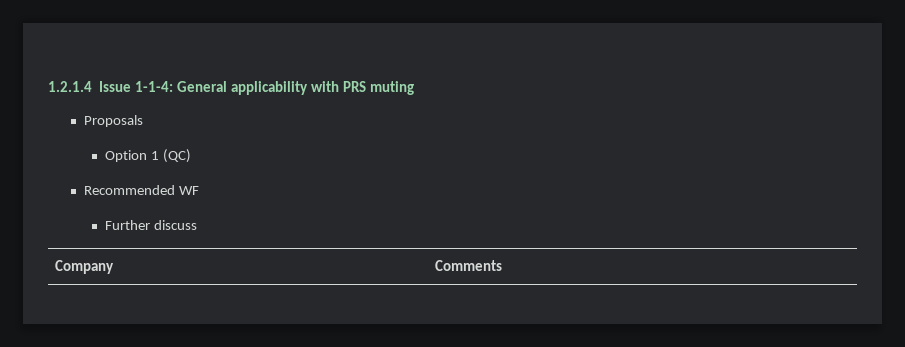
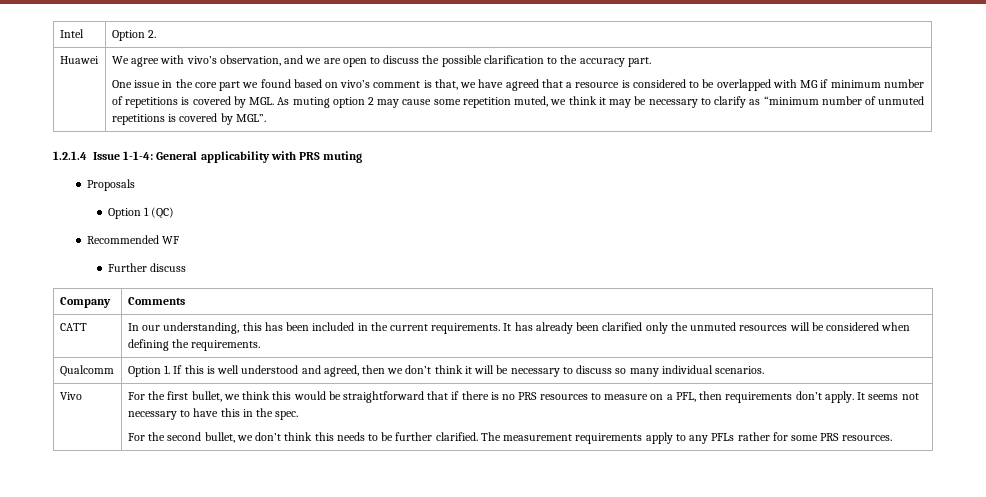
(48, 86) none -> [59,29,84,38] [111,30,157,41] [59,56,99,64] [111,55,651,67] [111,79,924,91] [111,96,925,108] [111,113,266,125] Intel | Option 2. // Huawei | We agree with vivo’s observation, and we are open to discuss the possible clarification to the accuracy part. // One issue in the core part we found based on vivo’s comment is that, we have agreed that a resource is considered to be overlapped with MG if minimum number of repetitions is covered by MGL. As muting option 2 may cause some repetition muted, we think it may be necessary to clarify as “minimum number of unmuted repetitions is covered by MGL”. //
(502, 265) none -> [59,323,87,331] [127,322,911,334] [127,339,261,351] [59,365,114,377] [127,365,765,377] [59,392,82,400] [127,391,919,403] [127,408,299,420] [127,432,892,444] // CATT | In our understanding, this has been included in the current requirements. It has already been clarified only the unmuted resources will be considered when defining the requirements. // Qualcomm | Option 1. If this is well understood and agreed, then we don’t think it will be necessary to discuss so many individual scenarios. // Vivo | For the first bullet, we think this would be straightforward that if there is no PRS resources to measure on a PFL, then requirements don’t apply. It seems not necessary to have this in the spec. // For the second bullet, we don’t think this needs to be further clarified. The measurement requirements apply to any PFLs rather for some PRS resources.

